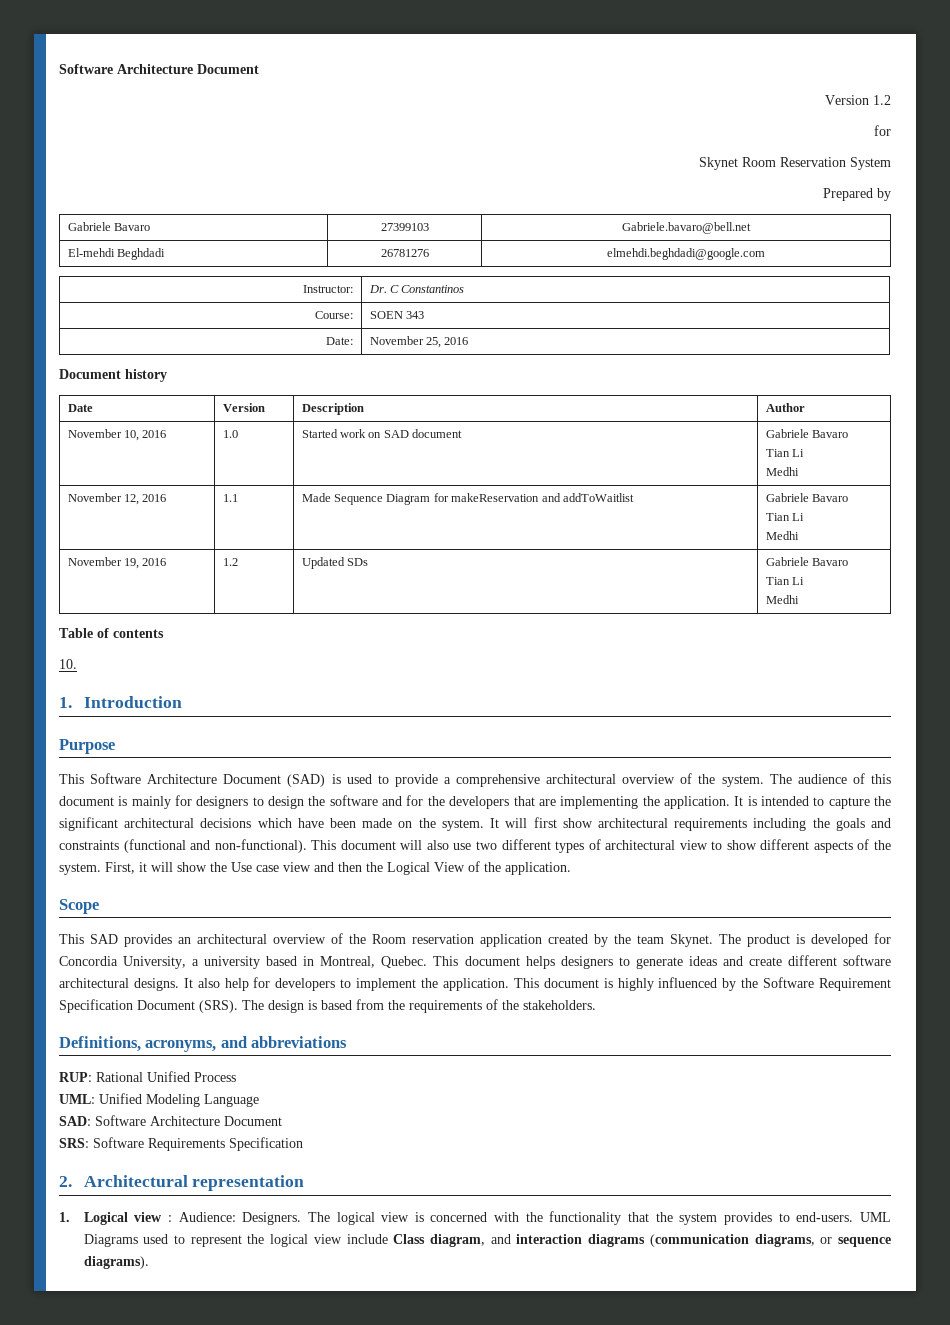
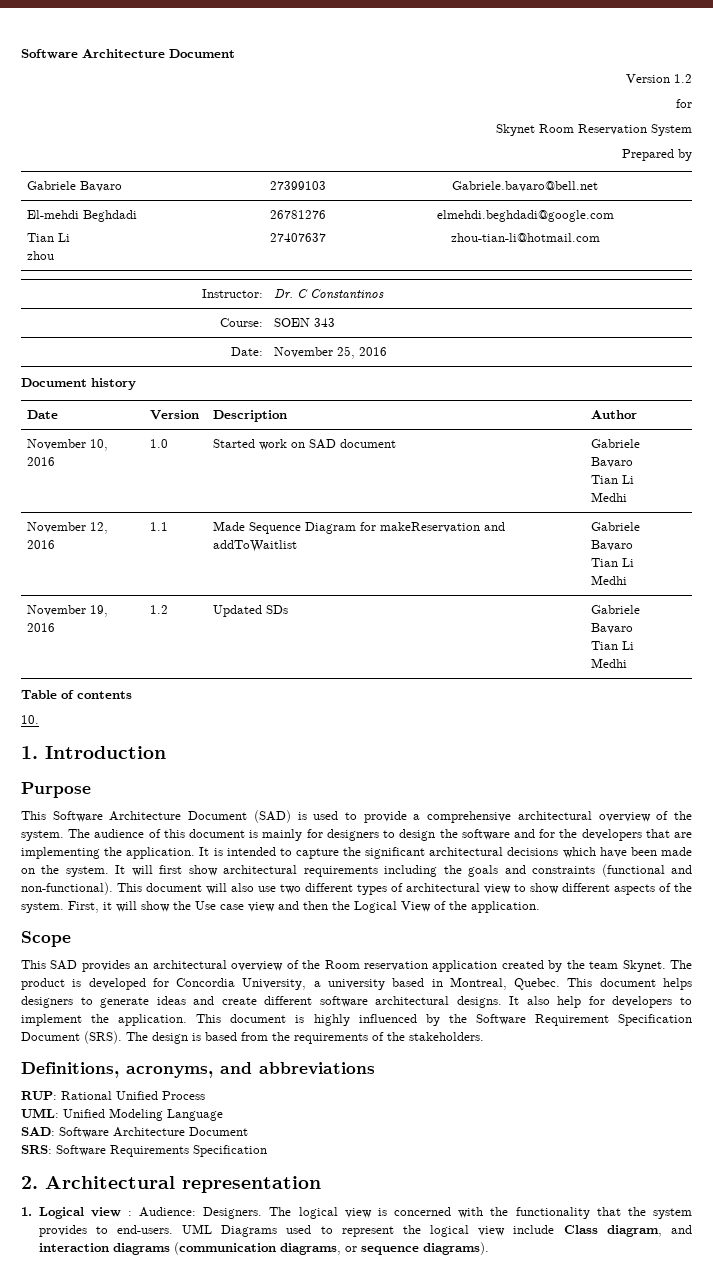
(166, 254) none -> [27,233,71,242] [27,251,55,260] // Tian Li // zhou
(429, 253) none -> [270,233,326,242] // 27407637
(765, 254) none -> [450,233,600,242] // zhou-tian-li@hotmail.com

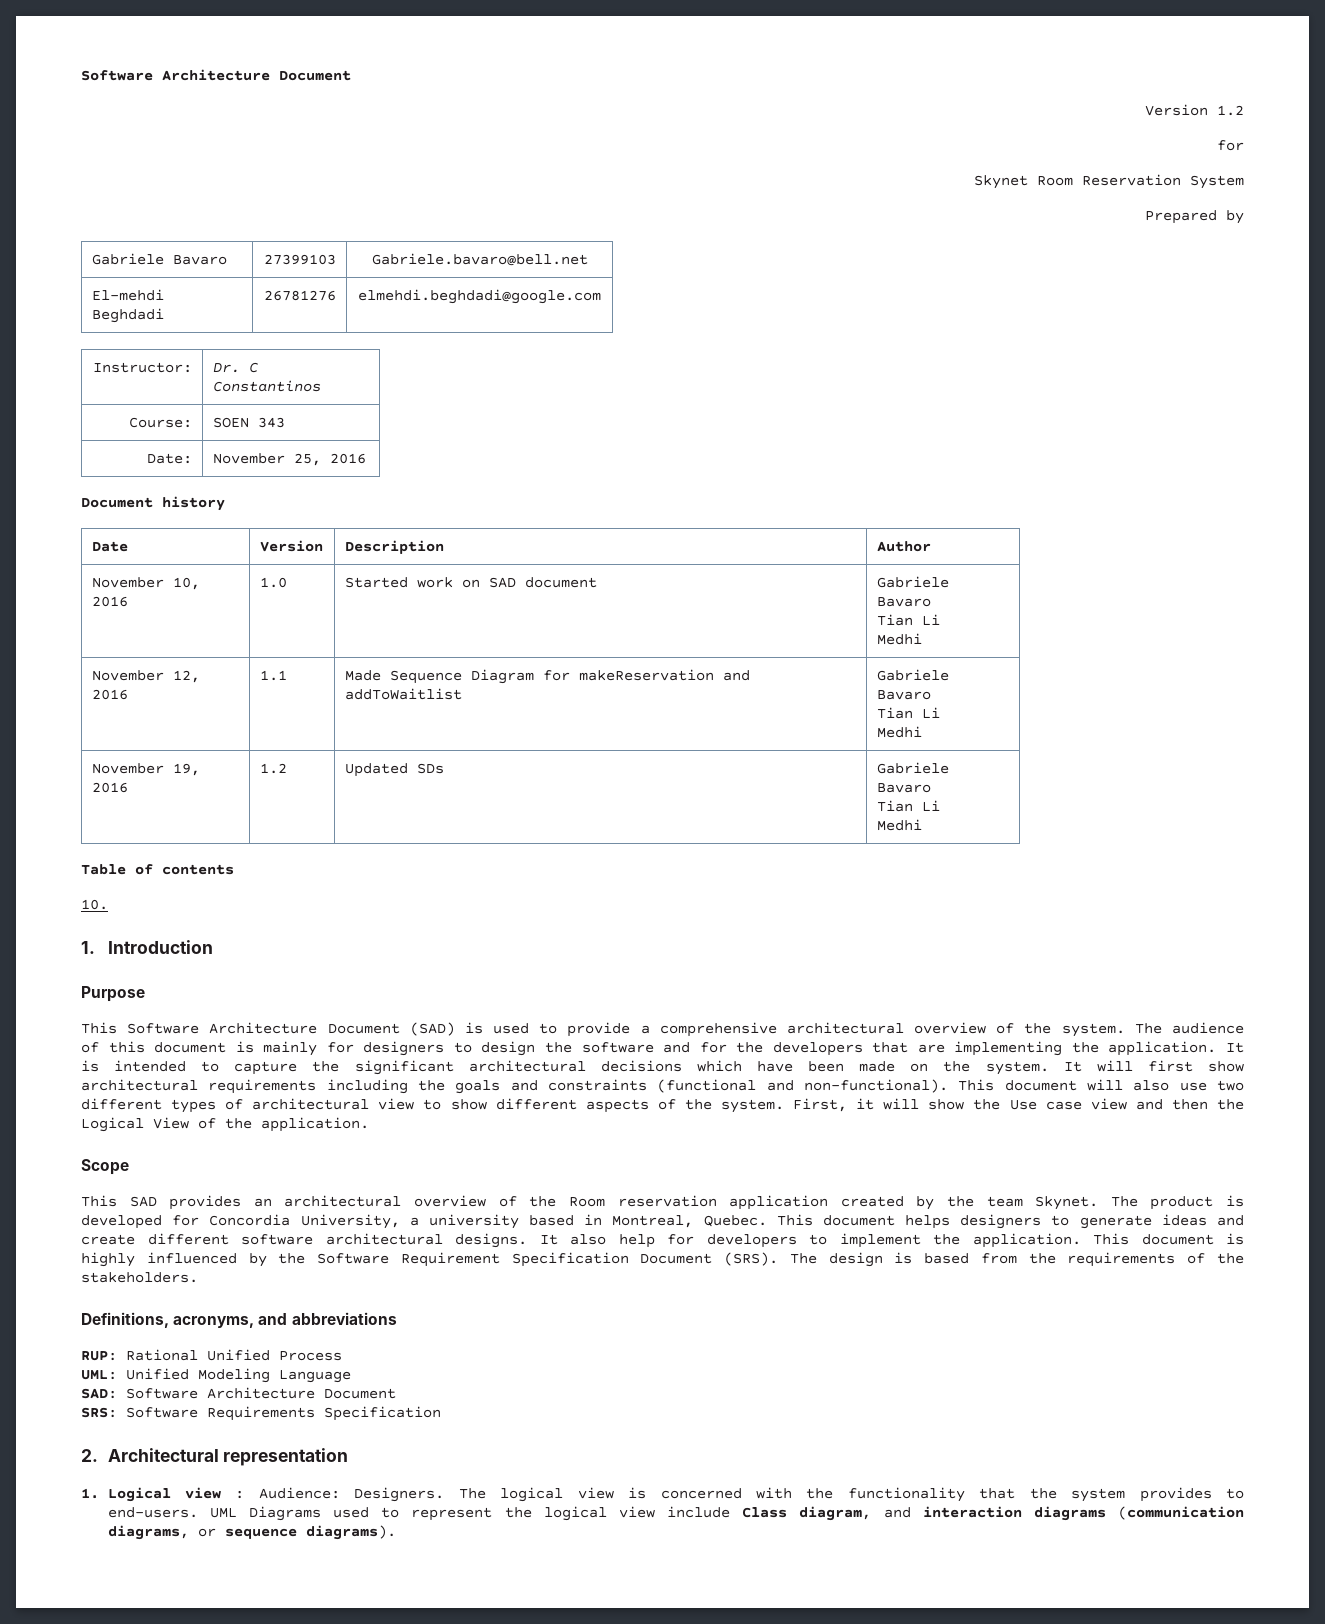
[27,233,71,242] [27,251,55,260] // Tian Li // zhou -> (164, 315) none
[270,233,326,242] // 27407637 -> (336, 295) none
[450,233,600,242] // zhou-tian-li@hotmail.com -> (601, 296) none

